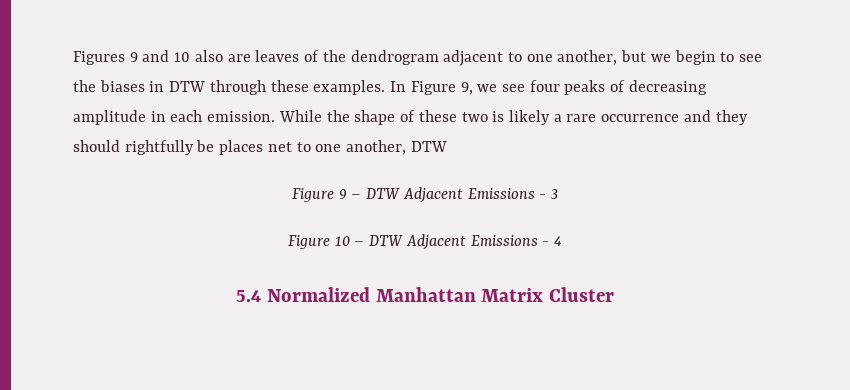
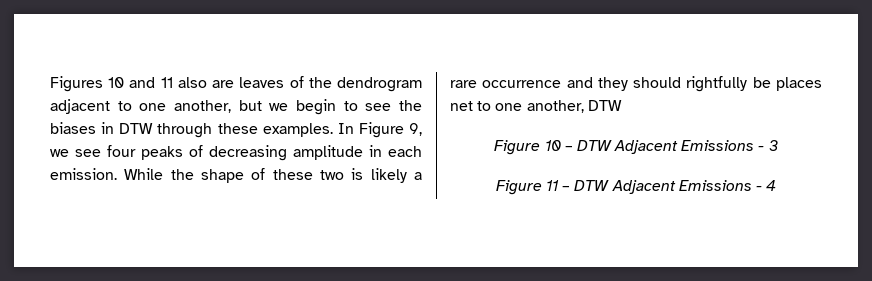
[129,50,191,62] 9 and 10 -> [108,77,173,88] 10 and 11
[338,189,347,199] 9 -> [544,140,561,151] 10
[334,236,350,246] 10 -> [546,180,560,191] 11
[235,287,615,302] // 5.4 Normalized Manhattan Matrix Cluster -> (777, 185) none

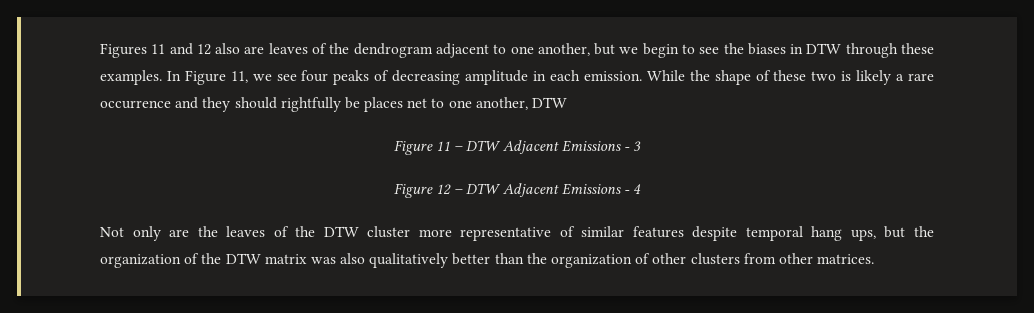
[108,77,173,88] 10 and 11 -> [151,43,211,55] 11 and 12
[409,123,422,136] 9, -> [230,71,248,83] 11,
[544,140,561,151] 10 -> [436,141,451,151] 11
[546,180,560,191] 11 -> [436,184,452,195] 12
(777, 185) none -> [100,226,934,241] [100,253,875,268] // Not only are the leaves of the DTW cluster more representative of similar features despite temporal hang ups, but the organization of the DTW matrix was also qualitatively better than the organization of other clusters from other matrices.

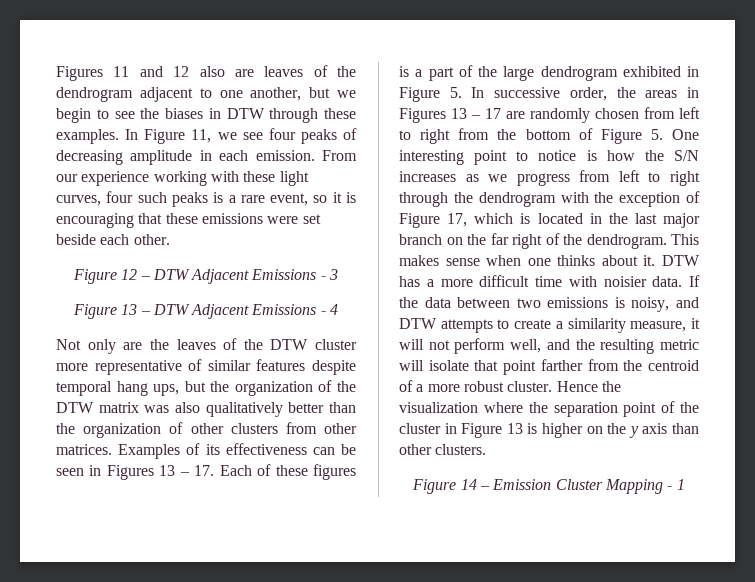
[646,70,935,85] [100,97,568,112] [393,140,451,155] While the shape of these two is likely a rare occurrence and they should rightfully be places net to one another, DTW // Figure 11 -> [322,150,357,161] [56,171,309,186] [56,191,357,207] [56,213,321,228] [56,234,170,245] [72,269,138,284] From our experience working with these light curves, four such peaks is a rare event, so it is encouraging that these emissions were set beside each other. // Figure 12
[436,184,452,195] 12 -> [121,304,138,315] 13
(875, 259) none -> [118,443,357,459] [56,464,357,480] [399,65,699,81] [399,87,699,102] [399,107,700,123] [399,128,699,144] [399,150,699,165] [399,170,700,186] [399,191,700,207] [399,213,700,228] [399,233,699,249] [399,255,700,266] [399,275,700,287] [399,297,699,312] [399,318,700,333] [399,338,699,354] [399,359,699,375] [399,380,621,392] [399,401,699,417] [399,423,699,438] [399,444,487,455] [412,479,685,494] Examples of its effectiveness can be seen in Figures 13 – 17. Each of these figures is a part of the large dendrogram exhibited in Figure 5. In successive order, the areas in Figures 13 – 17 are randomly chosen from left to right from the bottom of Figure 5. One interesting point to notice is how the S/N increases as we progress from left to right through the dendrogram with the exception of Figure 17, which is located in the last major branch on the far right of the dendrogram. This makes sense when one thinks about it. DTW has a more difficult time with noisier data. If the data between two emissions is noisy, and DTW attempts to create a similarity measure, it will not perform well, and the resulting metric will isolate that point farther from the centroid of a more robust cluster. Hence the visualization where the separation point of the cluster in Figure 13 is higher on the y axis than other clusters. // Figure 14 – Emission Cluster Mapping - 1

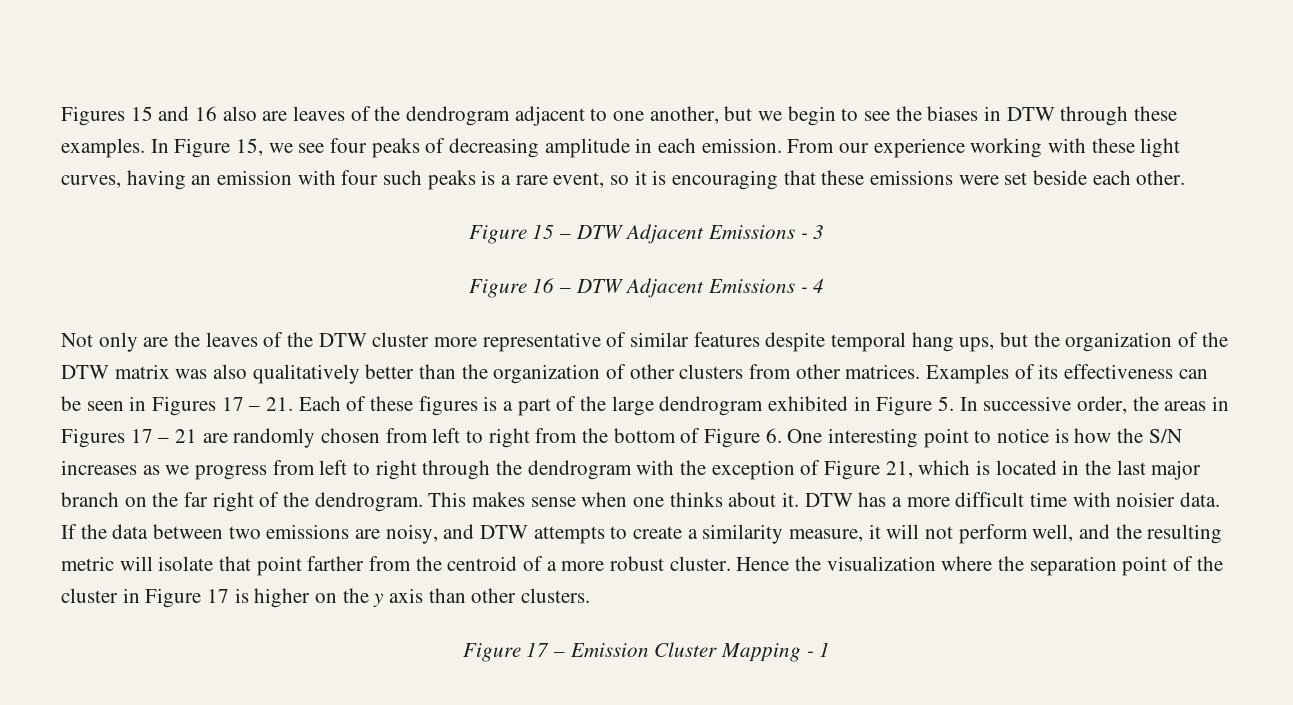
[56,66,190,81] Figures 11 and 12 -> [61,106,218,126] Figures 15 and 16
[191,129,212,143] 11, -> [236,138,264,156] 15,
(101, 200) none -> [126,170,336,190] having an emission with
[121,269,138,280] 12 -> [532,224,555,239] 15
[121,304,138,315] 13 -> [532,278,555,293] 16
[159,465,215,476] 13 – 17. -> [221,397,294,411] 17 – 21.
[451,108,501,119] 13 – 17 -> [130,429,198,443] 17 – 21
[650,129,663,140] 5. -> [765,428,782,443] 6.
[447,213,468,227] 17, -> [885,461,913,478] 21,
[614,297,625,308] is -> [355,529,381,539] are
[506,423,523,434] 13 -> [207,589,230,603] 17
[460,479,477,490] 14 -> [526,642,550,657] 17

